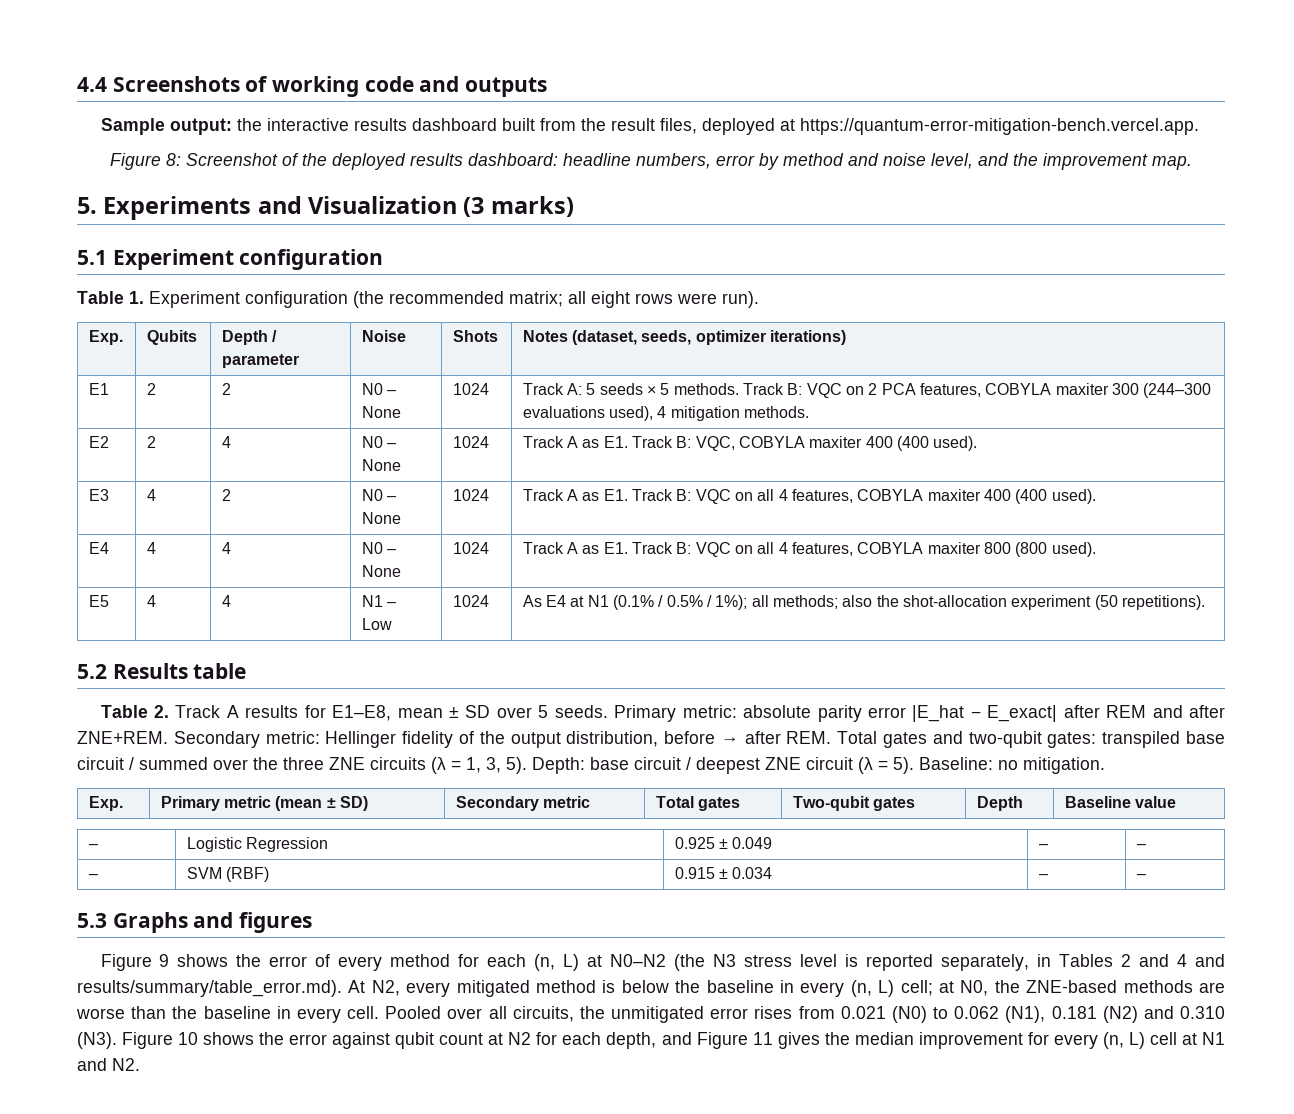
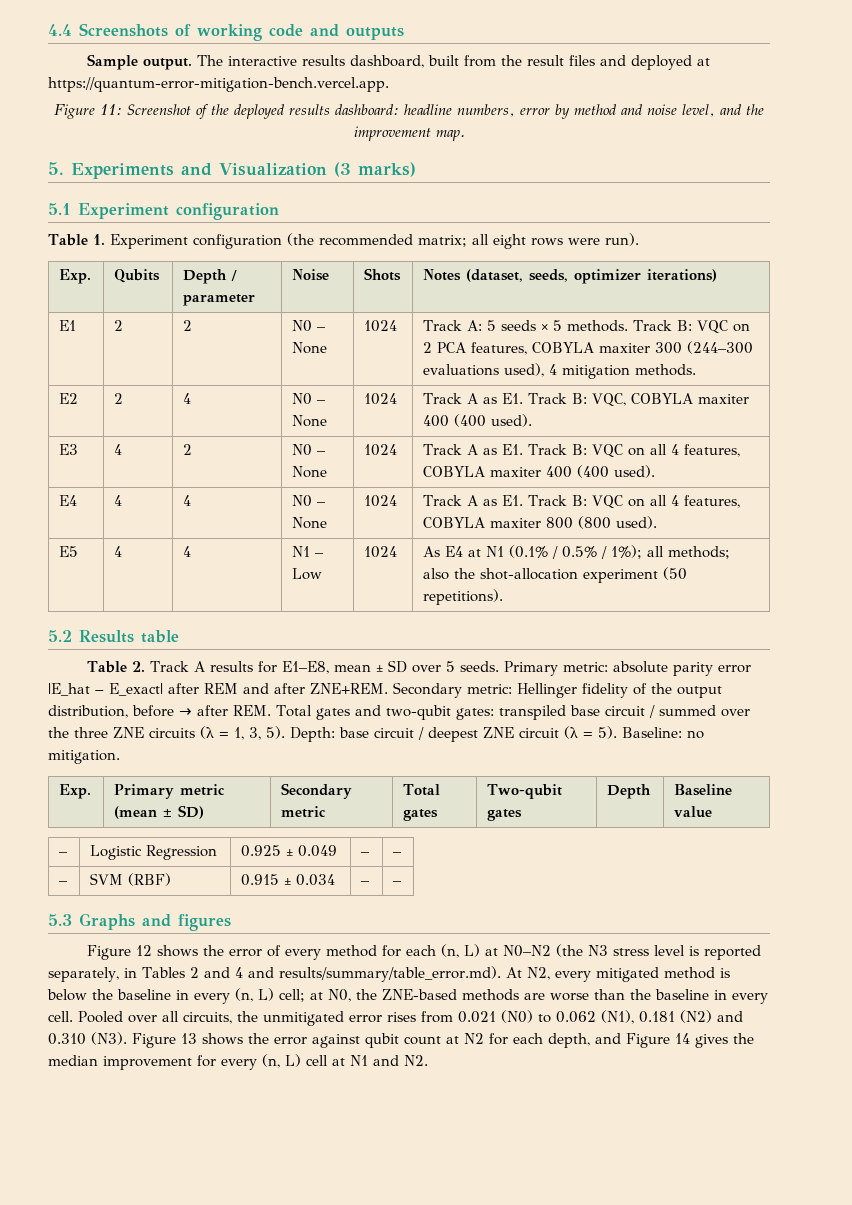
[169,118,262,135] output: the -> [142,55,223,70] output. The
[411,118,497,131] dashboard -> [349,55,424,68] dashboard,
[659,118,697,134] files, -> [568,55,626,66] files and
[166,153,181,166] 8: -> [100,104,122,115] 11:
[159,954,170,967] 9 -> [135,945,152,956] 12
[178,1032,199,1045] 10 -> [181,1033,197,1044] 13
[752,1032,773,1045] 11 -> [675,1033,690,1044] 14

